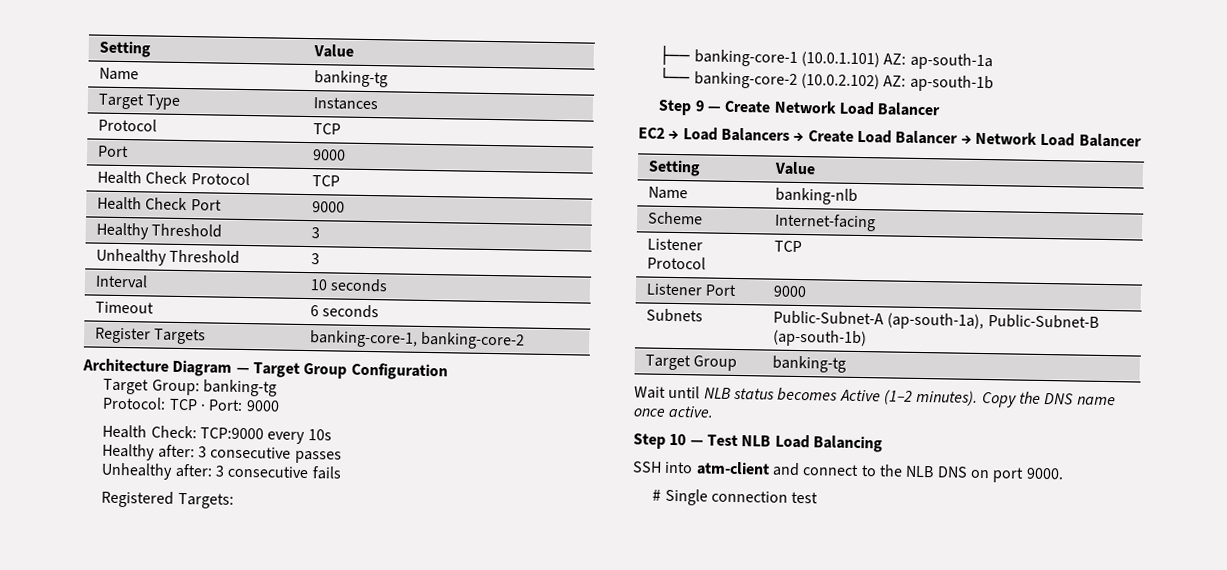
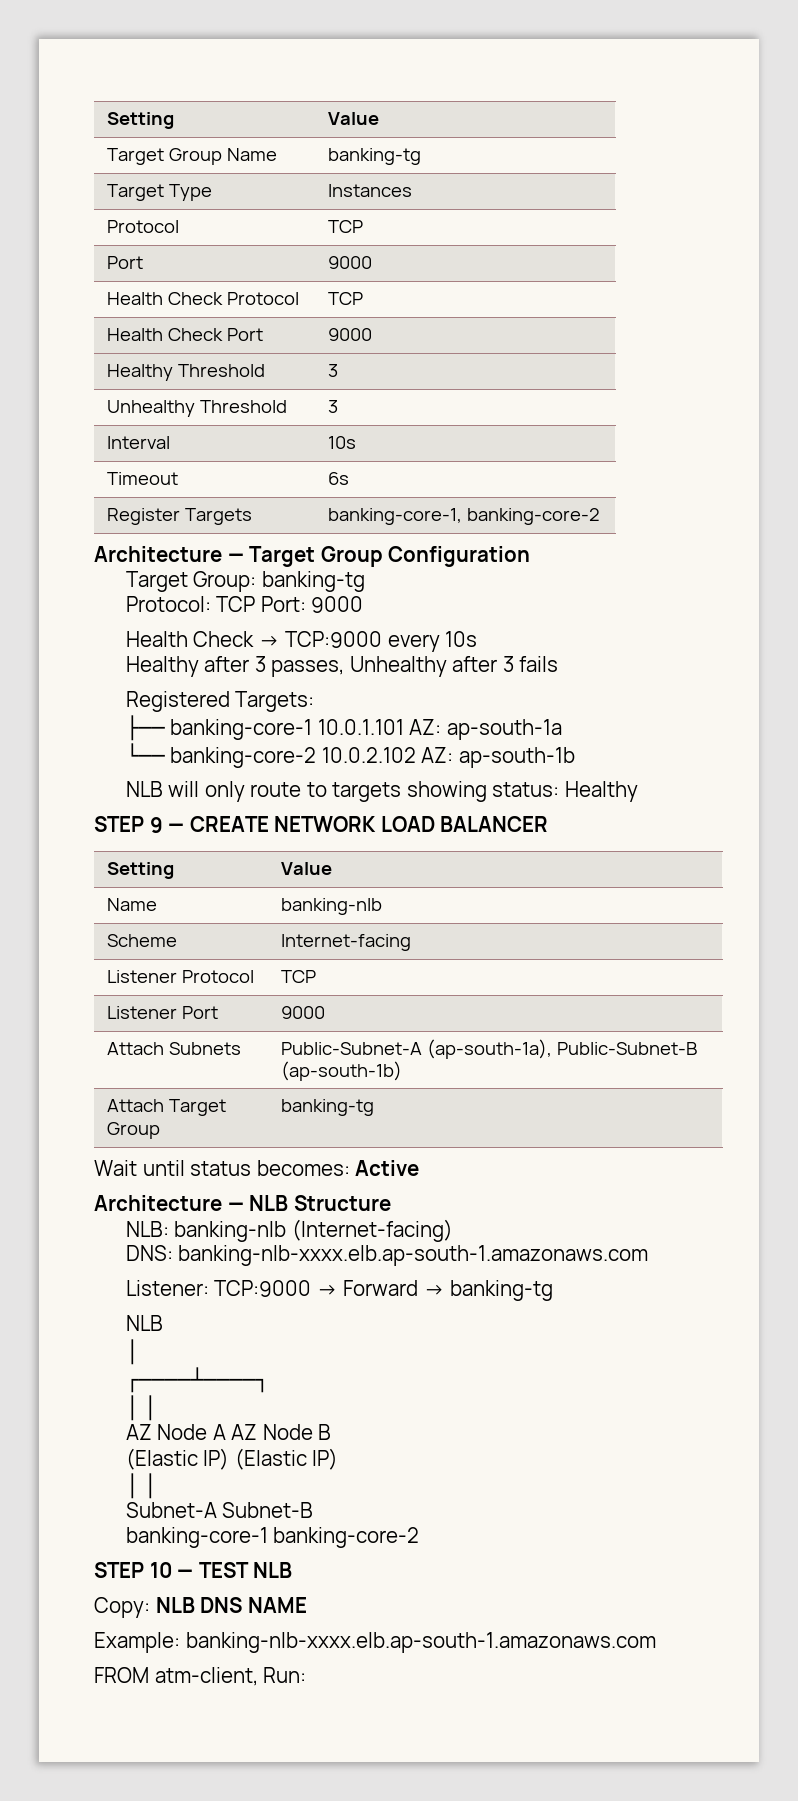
[98,40,151,58] [312,44,354,58] Setting | Value // -> [106,112,174,129] [327,112,379,125] [106,148,222,165] Setting | Value // Target Group
[309,278,389,293] 10 seconds -> [327,436,356,449] 10s
[309,304,380,319] 6 seconds -> [327,472,349,485] 6s
[172,359,233,377] Diagram -> (222, 554) none
[199,403,206,411] · -> (256, 604) none
[150,425,197,439] Check: -> [193,631,280,647] Check →
[157,444,342,464] [101,462,310,480] after: 3 consecutive passes // Unhealthy after: 3 consecutive -> [204,656,514,677] after 3 passes, Unhealthy after 3
[800,51,880,68] (10.0.1.101) -> [317,719,404,735] 10.0.1.101
[800,73,880,90] (10.0.2.102) -> [321,747,416,763] 10.0.2.102
[658,99,941,117] [638,127,1142,148] Step 9 — Create Network Load Balancer // EC2 → Load Balancers → Create Load Balancer → Network Load Balancer -> [125,781,639,802] [94,816,549,833] NLB will only route to targets showing status: Healthy // STEP 9 — CREATE NETWORK LOAD BALANCER
(807, 291) none -> [106,1042,164,1055] Attach
(867, 338) none -> [106,1099,164,1112] Attach
[703,387,1116,408] [633,405,715,418] [633,433,666,449] NLB status becomes Active (1–2 minutes). Copy the DNS name once active. // Step -> [190,1160,420,1176] [94,1195,391,1211] [125,1219,453,1242] [125,1245,649,1266] [125,1280,554,1301] [125,1315,163,1331] [125,1339,139,1365] [125,1367,269,1393] [125,1395,158,1421] [125,1424,332,1440] [125,1448,339,1470] [125,1473,158,1499] [125,1502,314,1518] [125,1527,420,1548] [94,1562,144,1578] status becomes: Active // Architecture — NLB Structure // NLB: banking-nlb (Internet-facing) // DNS: banking-nlb-xxxx.elb.ap-south-1.amazonaws.com // Listener: TCP:9000 → Forward → banking-tg // NLB // │ // ┌────┴────┐ // │ │ // AZ Node A AZ Node B // (Elastic IP) (Elastic IP) // │ │ // Subnet-A Subnet-B // banking-core-1 banking-core-2 // STEP
[706,434,883,453] [632,461,1064,483] [652,488,819,506] Test NLB Load Balancing // SSH into atm-client and connect to the NLB DNS on port 9000. // # Single connection test -> [198,1562,293,1578] [94,1597,307,1618] [94,1632,656,1653] [94,1667,307,1686] TEST NLB // Copy: NLB DNS NAME // Example: banking-nlb-xxxx.elb.ap-south-1.amazonaws.com // FROM atm-client, Run:

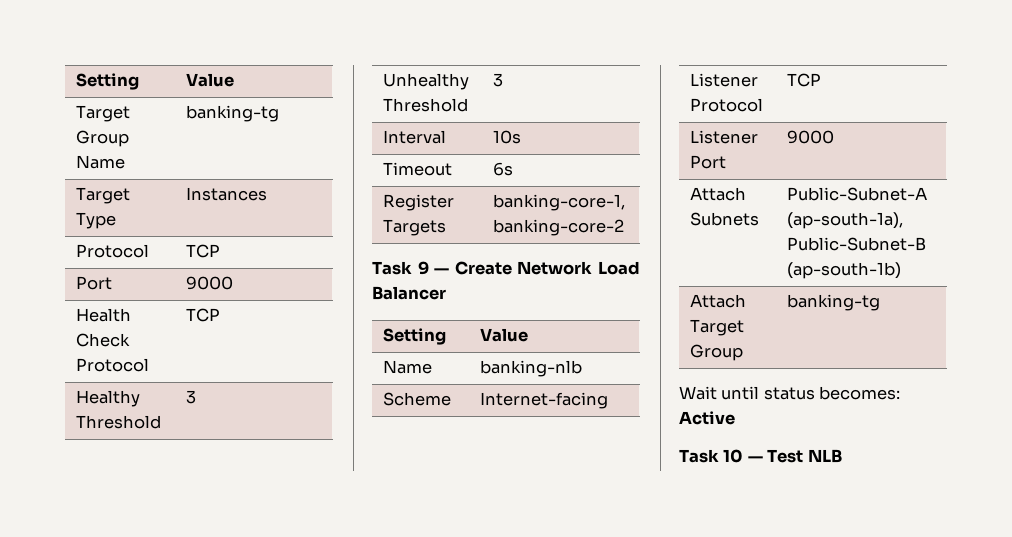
[106,328,263,341] [327,328,372,341] // Health Check Port | 9000 -> (221, 315) none
[94,546,531,567] [125,571,365,592] [125,596,364,613] [125,631,478,652] [125,656,559,677] [125,691,315,712] [125,715,562,741] [125,743,575,768] [125,781,639,802] [94,816,549,833] Architecture — Target Group Configuration // Target Group: banking-tg // Protocol: TCP Port: 9000 // Health Check → TCP:9000 every 10s // Healthy after 3 passes, Unhealthy after 3 fails // Registered Targets: // ├── banking-core-1 10.0.1.101 AZ: ap-south-1a // └── banking-core-2 10.0.2.102 AZ: ap-south-1b // NLB will only route to targets showing status: Healthy // STEP 9 — CREATE NETWORK LOAD BALANCER -> [372,261,640,275] [372,286,446,300] Task 9 — Create Network Load Balancer
[94,1195,391,1211] [125,1219,453,1242] [125,1245,649,1266] [125,1280,554,1301] [125,1315,163,1331] [125,1339,139,1365] [125,1367,269,1393] [125,1395,158,1421] [125,1424,332,1440] [125,1448,339,1470] [125,1473,158,1499] [125,1502,314,1518] [125,1527,420,1548] [94,1562,144,1578] Architecture — NLB Structure // NLB: banking-nlb (Internet-facing) // DNS: banking-nlb-xxxx.elb.ap-south-1.amazonaws.com // Listener: TCP:9000 → Forward → banking-tg // NLB // │ // ┌────┴────┐ // │ │ // AZ Node A AZ Node B // (Elastic IP) (Elastic IP) // │ │ // Subnet-A Subnet-B // banking-core-1 banking-core-2 // STEP -> [679,449,719,463] Task
[198,1562,293,1578] [94,1597,307,1618] [94,1632,656,1653] [94,1667,307,1686] TEST NLB // Copy: NLB DNS NAME // Example: banking-nlb-xxxx.elb.ap-south-1.amazonaws.com // FROM atm-client, Run: -> [767,449,842,463] Test NLB

